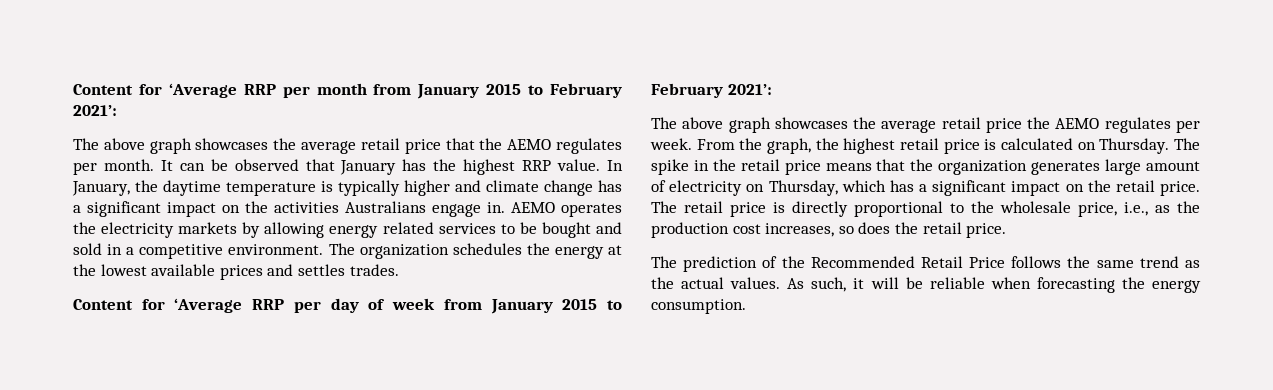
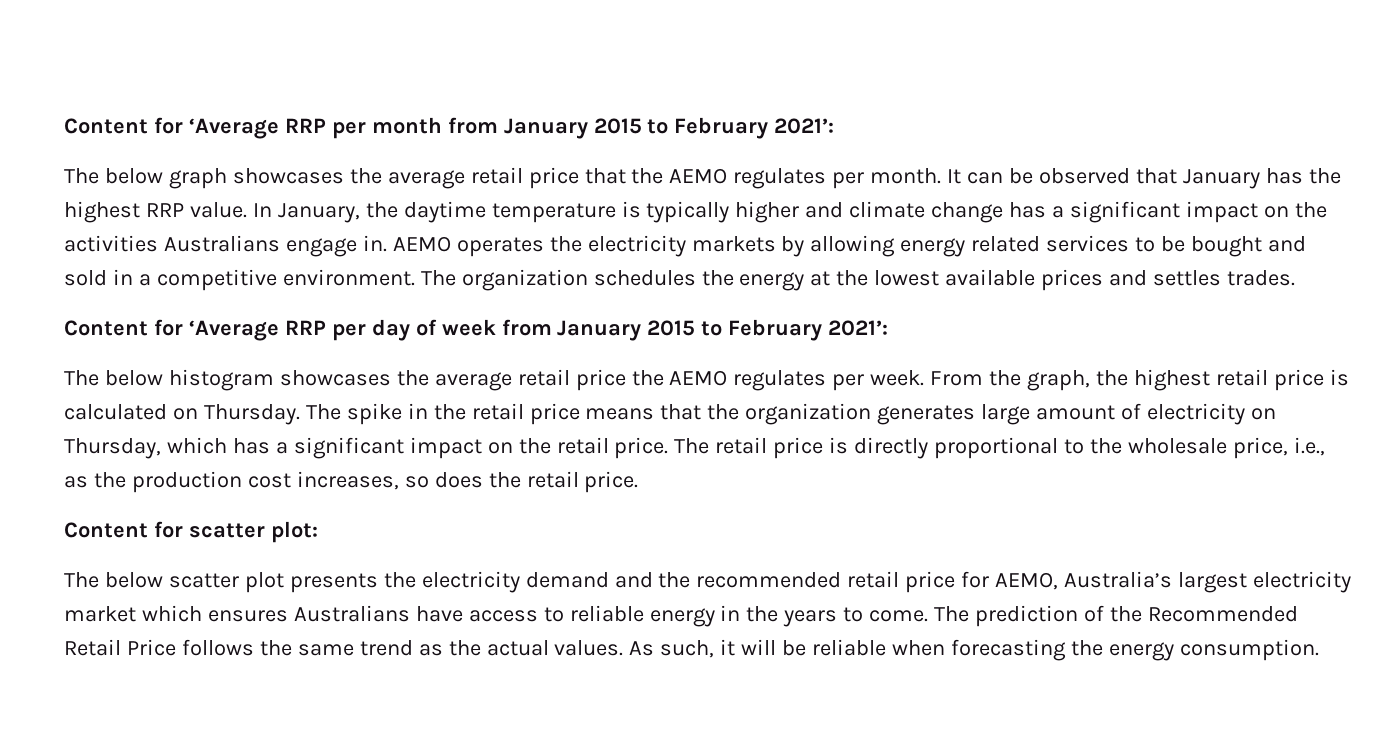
[103,138,145,150] above -> [104,168,163,184] below
[682,117,771,133] above graph -> [104,369,274,391] below histogram
(1007, 230) none -> [64,521,318,543] [64,571,1351,593] [64,605,929,627] Content for scatter plot: // The below scatter plot presents the electricity demand and the recommended retail price for AEMO, Australia’s largest electricity market which ensures Australians have access to reliable energy in the years to come.

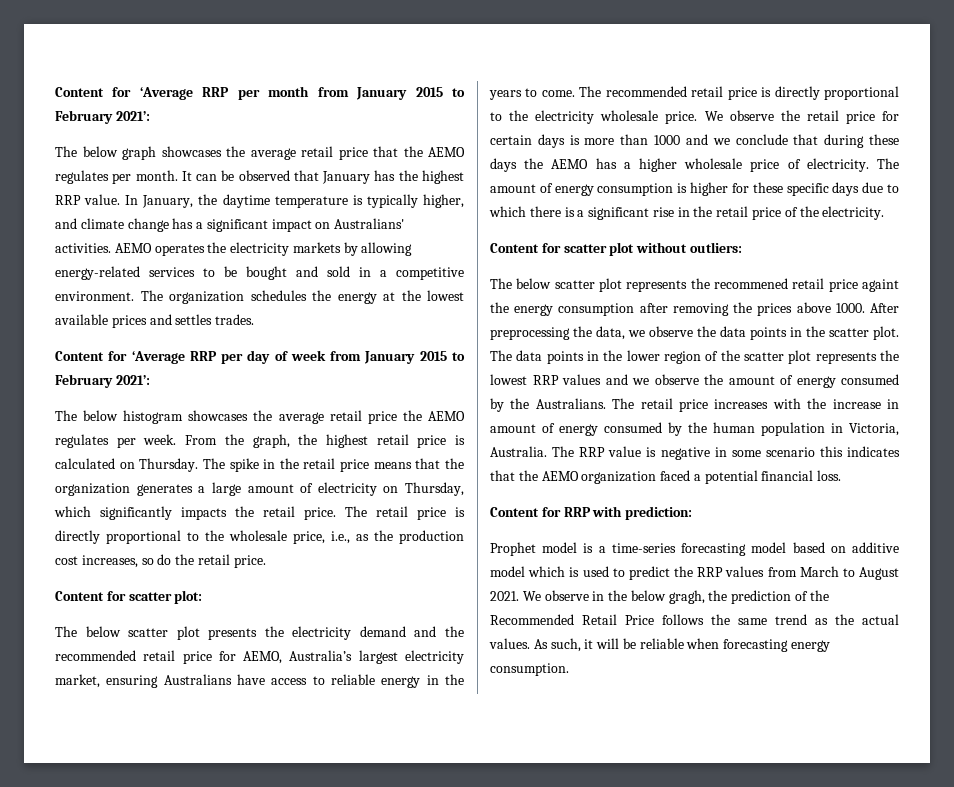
[735,201,800,223] higher -> [422,194,464,208] higher,
[1294,202,1327,218] [64,235,387,257] the activities Australians engage in. -> [334,218,405,229] [55,243,111,253] Australians' activities.
[900,236,1041,257] energy related -> [55,266,140,280] energy-related
(976, 415) none -> [198,486,206,493] a
[232,437,513,459] has a significant impact on -> [100,506,227,520] significantly impacts
[434,472,483,488] does -> [157,554,172,565] do
[64,605,288,622] market which ensures -> [55,674,159,688] market, ensuring
(970, 614) none -> [605,86,899,100] [490,110,900,124] [490,134,899,148] [490,158,899,172] [490,182,899,196] [489,206,885,220] [490,242,742,256] [490,278,899,292] [490,302,899,316] [490,326,899,340] [490,350,899,364] [490,374,899,388] [490,398,899,412] [490,422,899,436] [490,446,900,460] [490,470,842,484] [490,506,693,520] [490,542,899,556] [490,566,899,580] [490,590,728,604] recommended retail price is directly proportional to the electricity wholesale price. We observe the retail price for certain days is more than 1000 and we conclude that during these days the AEMO has a higher wholesale price of electricity. The amount of energy consumption is higher for these specific days due to which there is a significant rise in the retail price of the electricity. // Content for scatter plot without outliers: // The below scatter plot represents the recommened retail price againt the energy consumption after removing the prices above 1000. After preprocessing the data, we observe the data points in the scatter plot. The data points in the lower region of the scatter plot represents the lowest RRP values and we observe the amount of energy consumed by the Australians. The retail price increases with the increase in amount of energy consumed by the human population in Victoria, Australia. The RRP value is negative in some scenario this indicates that the AEMO organization faced a potential financial loss. // Content for RRP with prediction: // Prophet model is a time-series forecasting model based on additive model which is used to predict the RRP values from March to August 2021. We observe in the below gragh, the
[1070,640,1103,656] the -> (789, 645) none

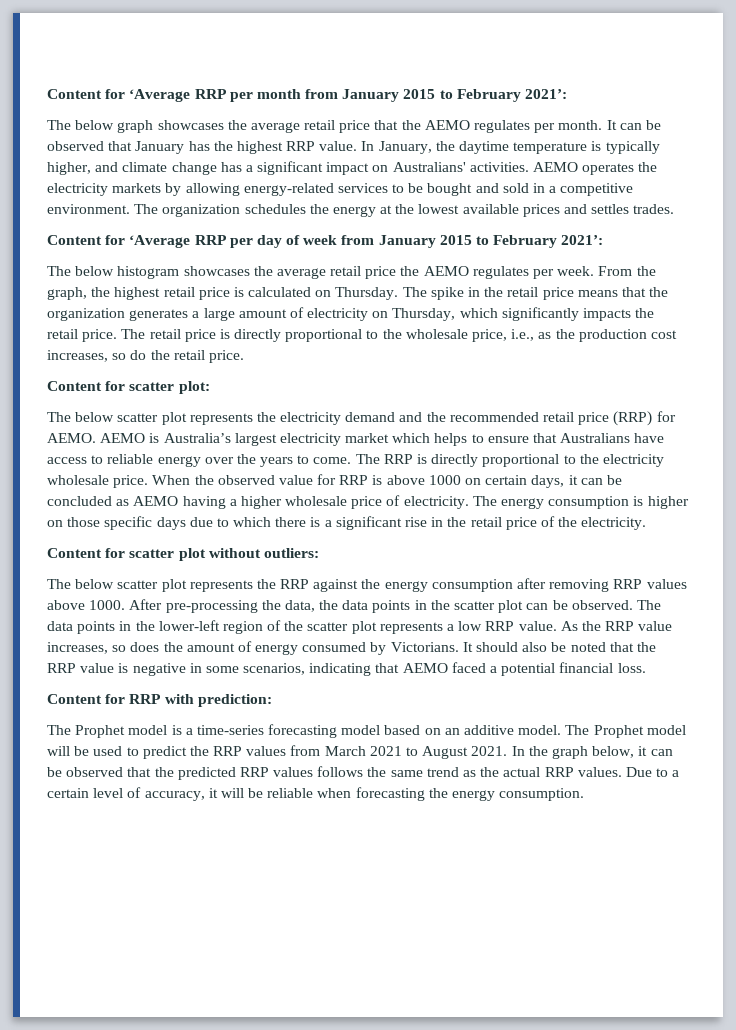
[208,628,258,640] presents -> [189,413,253,425] represents
[218,650,464,664] [55,674,159,688] for AEMO, Australia’s largest electricity market, ensuring -> [613,411,676,426] [47,433,558,446] (RRP) for AEMO. AEMO is Australia’s largest electricity market which helps to ensure that
[426,675,439,685] in -> [204,457,234,464] over
[605,86,757,100] recommended retail price -> [383,454,413,464] RRP
[704,110,900,124] [490,134,899,148] [490,158,617,172] We observe the retail price for certain days is more than 1000 and we conclude that during these days the AEMO has -> [152,474,622,488] [47,496,226,509] When the observed value for RRP is above 1000 on certain days, it can be concluded as AEMO having
[490,183,553,193] amount of -> (497, 501) none
[731,182,783,193] for these -> [47,517,101,527] on those
[714,278,899,292] recommened retail price againt -> [280,579,359,592] RRP against
[733,302,793,316] the prices -> [613,579,687,589] RRP values
[490,327,570,340] preprocessing -> [165,600,258,613] pre-processing
[628,326,693,337] we observe -> (315, 606) none
[873,326,899,340] plot. -> [498,600,633,613] plot can be observed.
[626,350,660,361] lower -> [158,620,220,631] lower-left
[880,350,899,361] [490,374,699,385] the lowest RRP values and we observe -> [447,621,673,631] [47,642,160,654] a low RRP value. As the RRP value increases, so does
[510,398,899,412] [490,422,899,436] [490,446,575,457] the Australians. The retail price increases with the increase in amount of energy consumed by the human population in Victoria, Australia. The -> [390,642,656,652] Victorians. It should also be noted that the
[765,446,900,457] [490,470,657,484] scenario this indicates that the AEMO organization -> [243,663,448,676] scenarios, indicating that AEMO
(693, 513) none -> [47,725,71,735] The
[852,542,899,553] [490,566,580,577] additive model which is -> [444,725,686,738] [47,746,90,756] an additive model. The Prophet model will be
(839, 571) none -> [369,746,402,756] 2021
[522,590,829,604] [490,614,654,625] We observe in the below gragh, the prediction of the Recommended Retail Price -> [511,746,673,759] [47,767,314,780] In the graph below, it can be observed that the predicted RRP values
[489,638,581,652] values. As such, -> [544,767,680,777] [47,787,205,801] RRP values. Due to a certain level of accuracy,
(789, 645) none -> [428,788,448,798] the

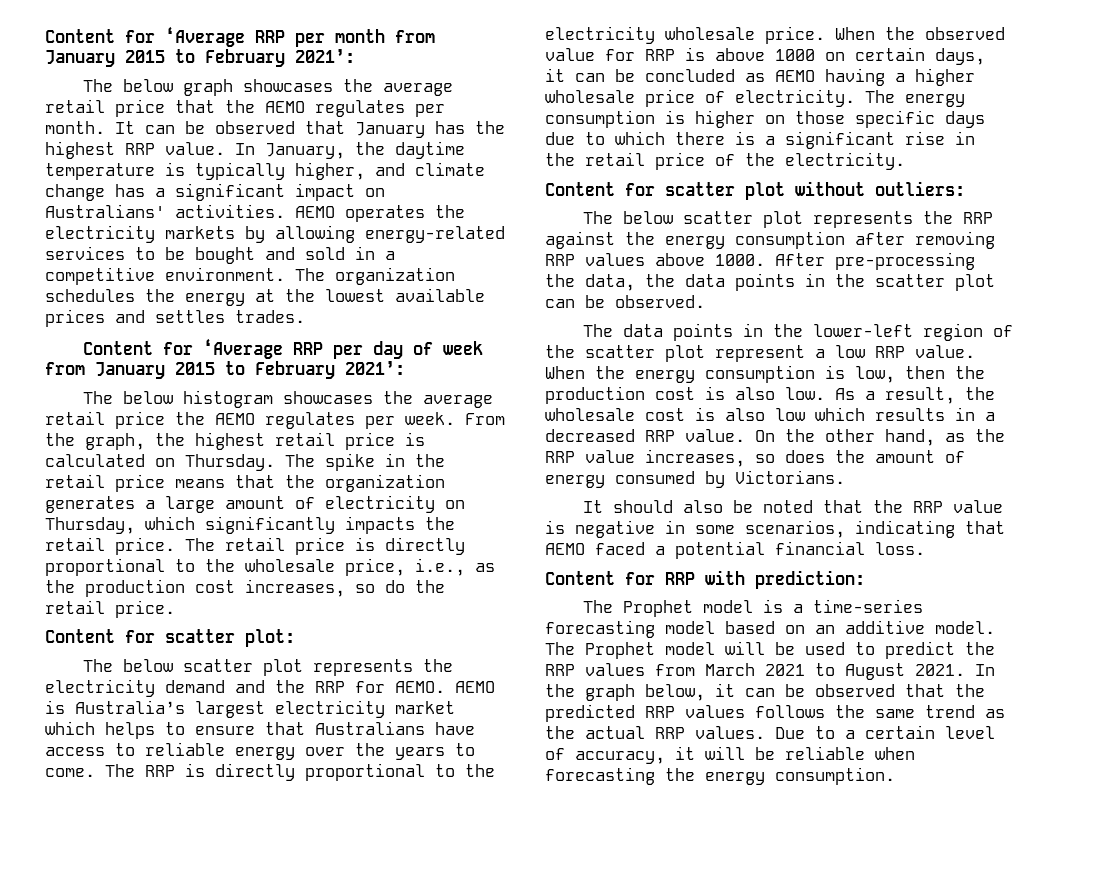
[449,411,653,426] recommended retail price (RRP) -> [315,681,345,693] RRP
(633, 605) none -> (705, 301) //
[379,622,443,634] represents -> [715,345,805,362] represent
[560,621,578,631] As -> [545,365,985,383] [545,386,995,404] [545,407,995,421] [545,429,965,446] When the energy consumption is low, then the production cost is also low. As a result, the wholesale cost is also low which results in a decreased RRP value. On the other hand, as
(459, 647) none -> (845, 477) //

